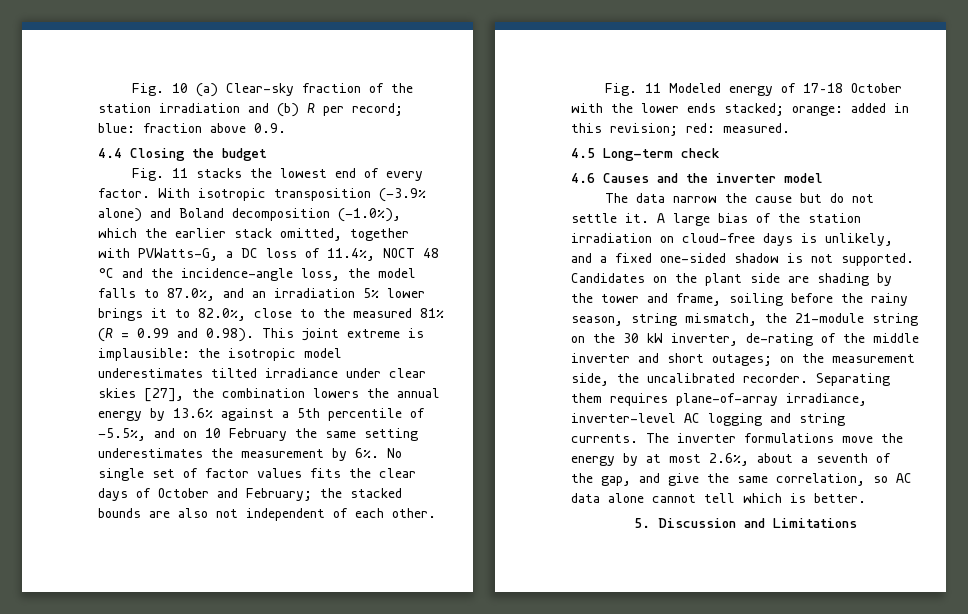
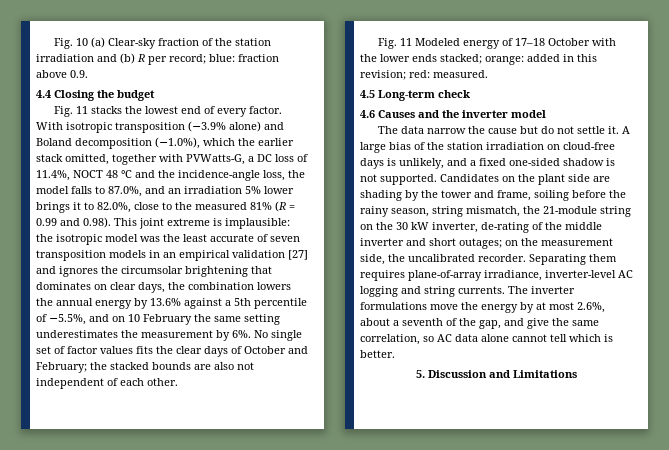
[98,368,426,378] [98,388,184,402] underestimates tilted irradiance under clear skies [27], -> [140,234,300,242] [36,250,308,261] [36,266,272,277] [36,282,165,293] was the least accurate of seven transposition models in an empirical validation [27] and ignores the circumsolar brightening that dominates on clear days,

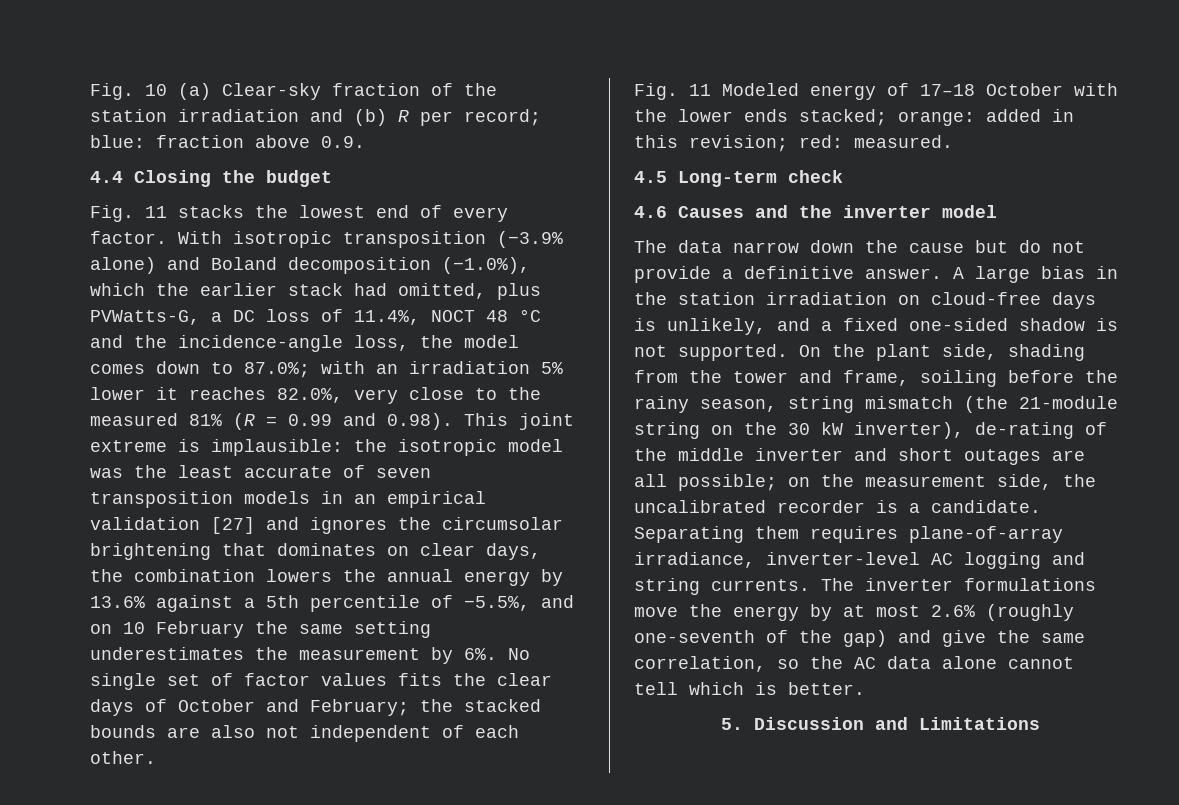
[65,154,183,165] omitted, together with -> [354,283,541,300] had omitted, plus
[71,186,294,197] [36,202,131,213] falls to 87.0%, and an irradiation 5% lower brings it to 82.0%, -> [90,361,563,378] [90,387,398,404] comes down to 87.0%; with an irradiation 5% lower it reaches 82.0%, very
(466, 131) none -> [810,240,854,253] down
[576,126,619,134] settle it. -> [634,266,942,283] provide a definitive answer.
[414,142,425,150] of -> [1096,266,1118,279] in
[440,174,610,185] [360,190,419,201] Candidates on the plant side are shading by -> [799,344,1085,361] [634,370,678,383] On the plant side, shading from
[466,206,540,217] mismatch, the -> [865,396,1008,413] mismatch (the
[432,222,478,233] inverter, -> [854,422,964,439] inverter),
[459,238,502,249] outages; -> [964,449,1085,465] [634,474,777,491] outages are all possible;
[478,254,526,262] recorder. -> [777,500,1041,513] recorder is a candidate.
[577,302,605,313] [360,318,501,329] 2.6%, about a seventh of the gap, -> [931,604,1074,621] [634,630,887,647] 2.6% (roughly one-seventh of the gap)
(434, 339) none -> [810,656,843,669] the

